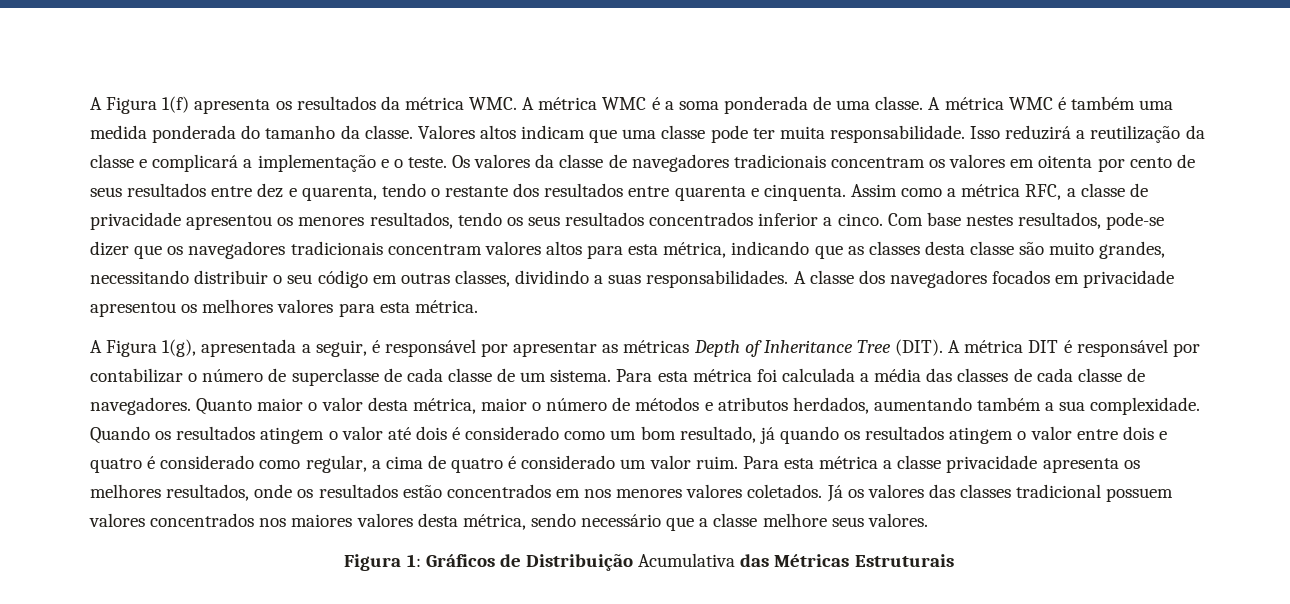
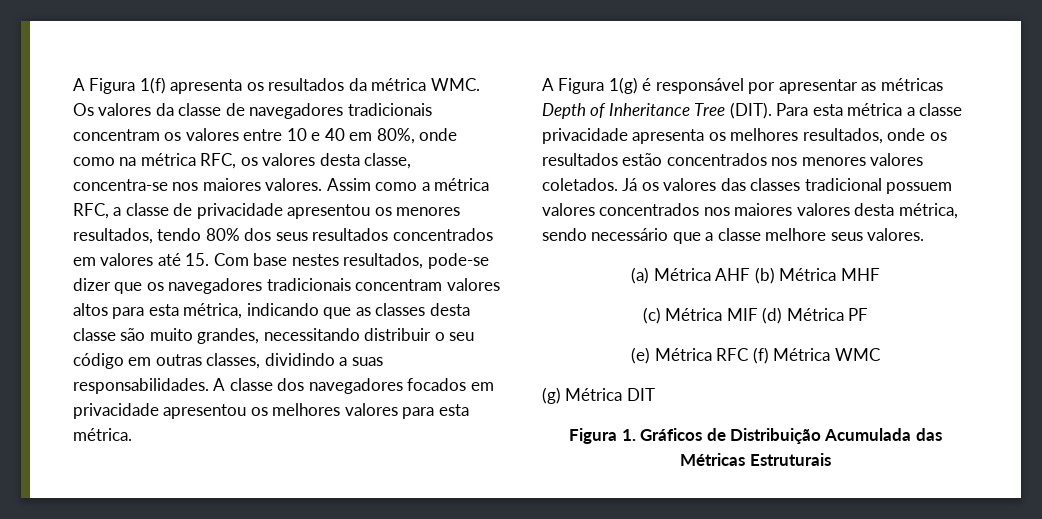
[522,96,1174,114] [90,125,1205,143] [90,154,447,172] A métrica WMC é a soma ponderada de uma classe. A métrica WMC é também uma medida ponderada do tamanho da classe. Valores altos indicam que uma classe pode ter muita responsabilidade. Isso reduzirá a reutilização da classe e complicará a implementação e o teste. -> (480, 84) none
[1010,154,1195,172] [90,183,846,201] em oitenta por cento de seus resultados entre dez e quarenta, tendo o restante dos resultados entre quarenta e cinquenta. -> [243,128,458,144] [73,153,412,169] [73,178,323,191] entre 10 e 40 em 80%, onde como na métrica RFC, os valores desta classe, concentra-se nos maiores valores.
[506,217,523,226] os -> [205,228,272,241] 80% dos
[758,213,883,226] inferior a cinco. -> [73,253,210,266] em valores até 15.
[162,339,367,357] 1(g), apresentada a seguir, -> [608,77,638,94] 1(g)
[948,339,1200,357] [90,368,1145,386] [90,397,1201,415] [90,426,1167,444] [90,455,738,473] A métrica DIT é responsável por contabilizar o número de superclasse de cada classe de um sistema. Para esta métrica foi calculada a média das classes de cada classe de navegadores. Quanto maior o valor desta métrica, maior o número de métodos e atributos herdados, aumentando também a sua complexidade. Quando os resultados atingem o valor até dois é considerado como um bom resultado, já quando os resultados atingem o valor entre dois e quatro é considerado como regular, a cima de quatro é considerado um valor ruim. -> (772, 110) none
[555,489,580,498] em -> (767, 159) none
[344,554,421,571] // Figura 1: -> [631,267,880,284] [642,307,869,324] [631,347,880,364] [542,387,655,404] [569,428,636,444] // (a) Métrica AHF (b) Métrica MHF // (c) Métrica MIF (d) Métrica PF // (e) Métrica RFC (f) Métrica WMC // (g) Métrica DIT // Figura 1.
[638,553,736,567] Acumulativa -> [824,428,912,441] Acumulada

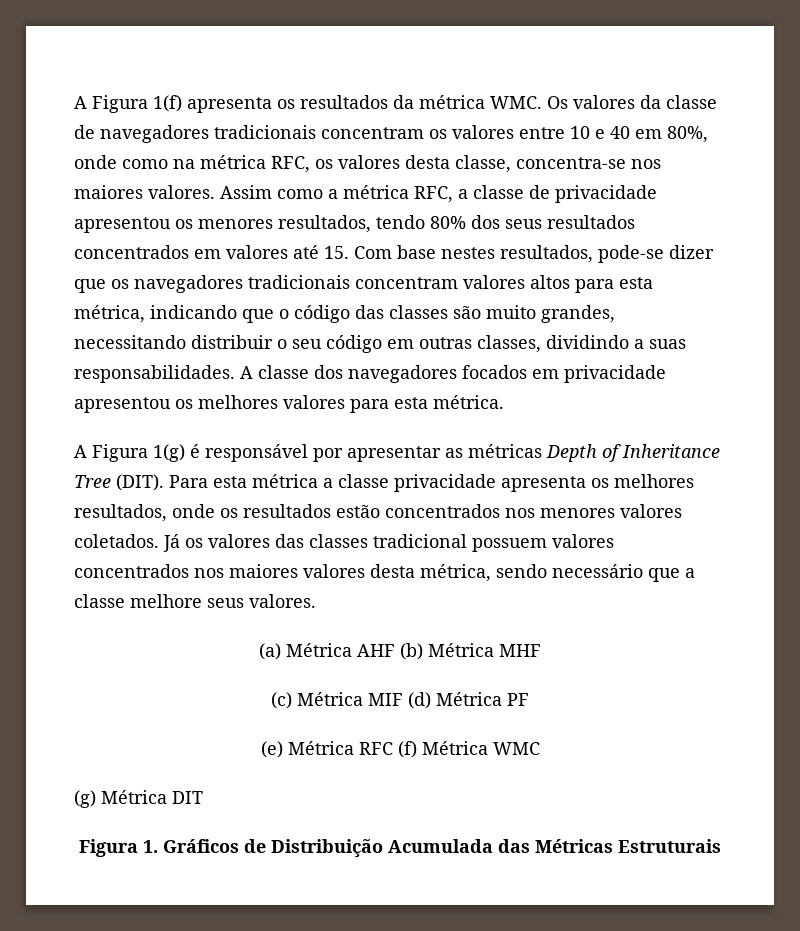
[355,303,470,316] [73,328,116,341] as classes desta classe -> [279,305,448,323] o código das classes

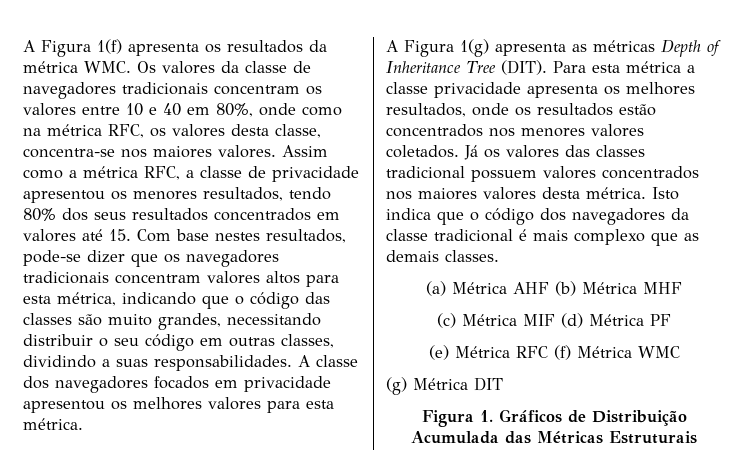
[190,444,441,462] é responsável por apresentar -> [495,43,566,56] apresenta
[420,564,695,582] [74,594,316,608] métrica, sendo necessário que a classe melhore seus valores. -> [586,187,679,200] [386,208,689,225] [386,229,699,246] [386,250,499,262] métrica. Isto indica que o código dos navegadores da classe tradicional é mais complexo que as demais classes.

